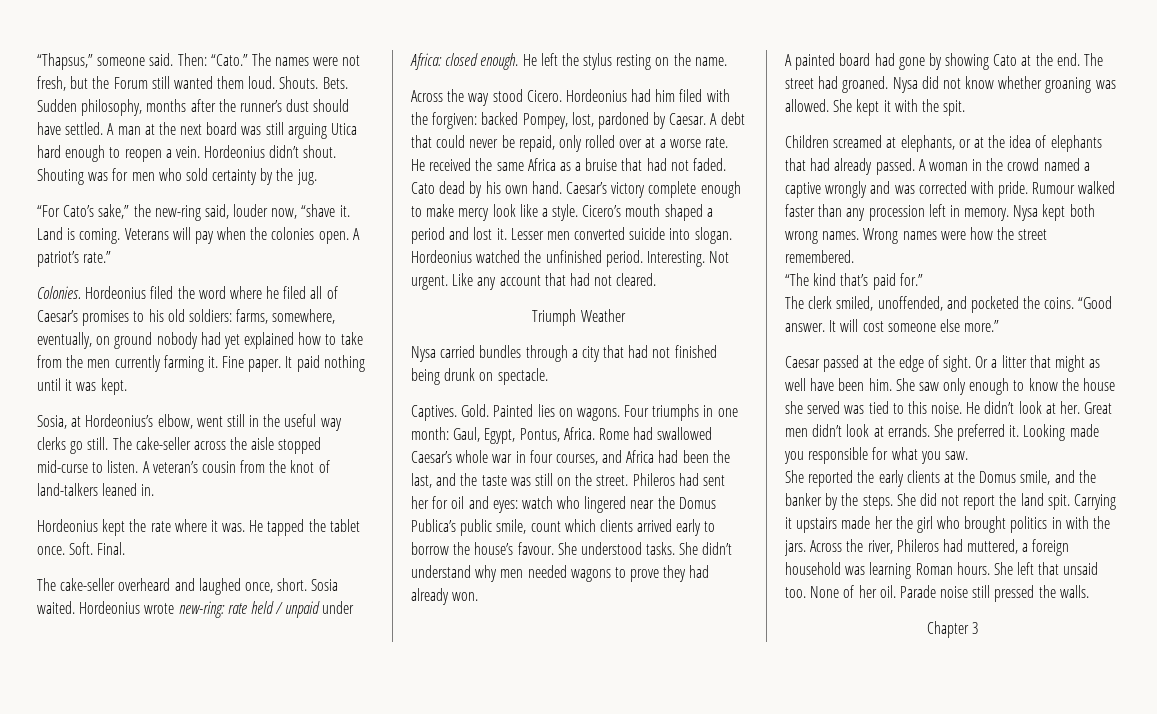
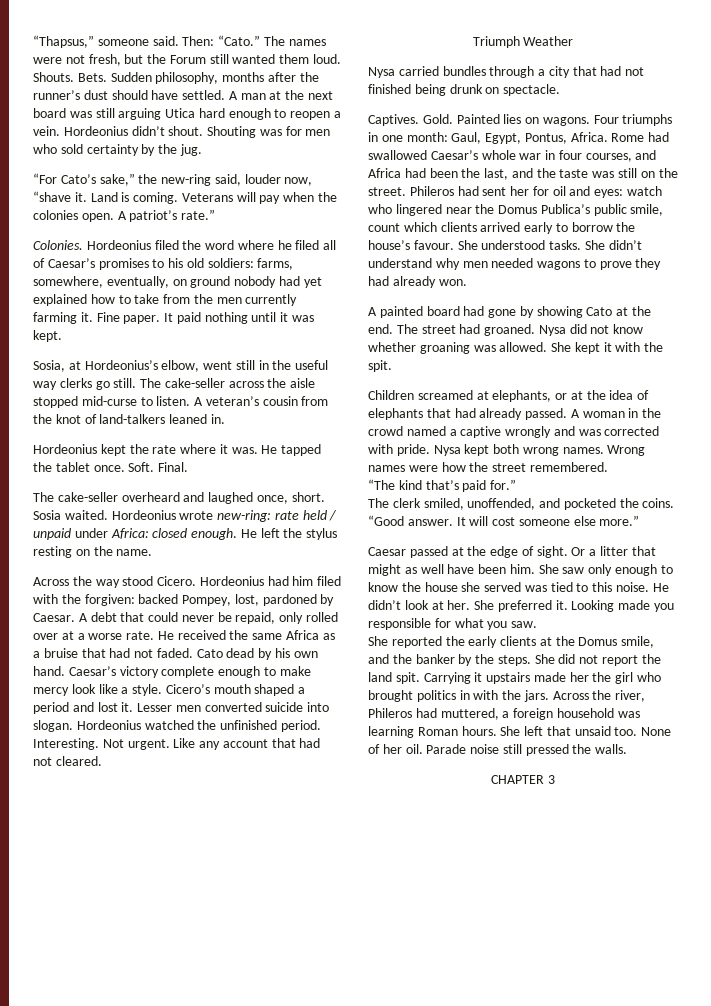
[1032,181,1116,194] [785,204,1010,221] Rumour walked faster than any procession left in memory. -> (430, 450) none
[1084,402,1113,414] [785,424,930,437] Great men didn’t look at errands. -> (471, 605) none
[926,621,969,638] Chapter -> [491,775,545,784] CHAPTER

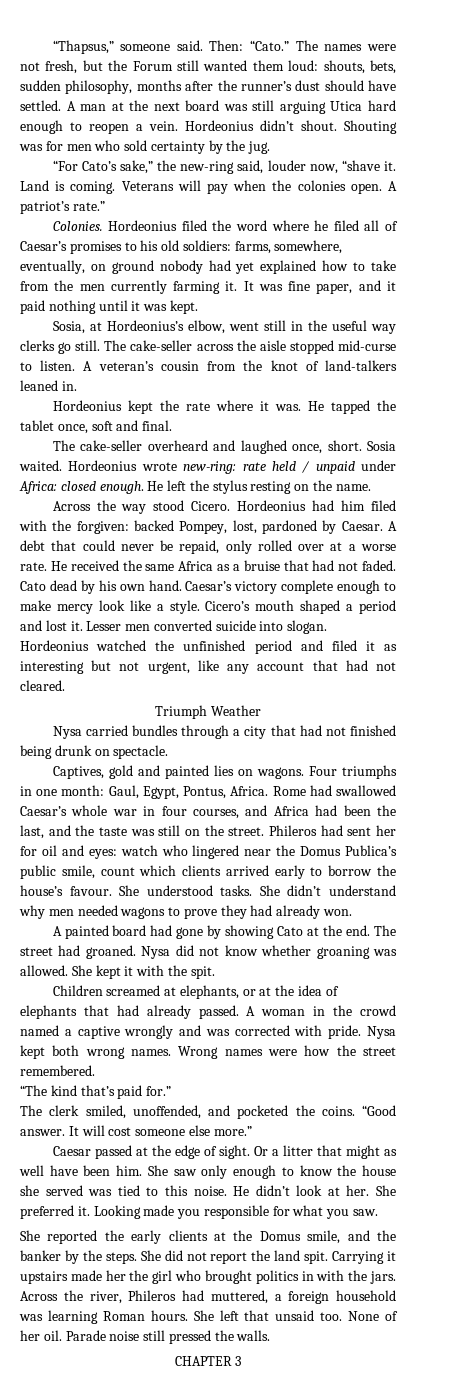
[313,54,342,64] [33,72,152,82] loud. Shouts. Bets. Sudden -> [288,60,396,74] [20,80,61,91] loud: shouts, bets, sudden
[96,312,174,324] Fine paper. It -> [243,280,396,294] It was fine paper, and it
[93,462,189,472] once. Soft. Final. -> [57,420,173,434] once, soft and final.
[280,720,321,732] [33,738,196,750] period. Interesting. Not urgent. Like -> [254,640,397,654] [20,660,219,674] period and filed it as interesting but not urgent, like
[368,114,500,126] Captives. Gold. Painted -> [52,765,209,779] Captives, gold and painted

